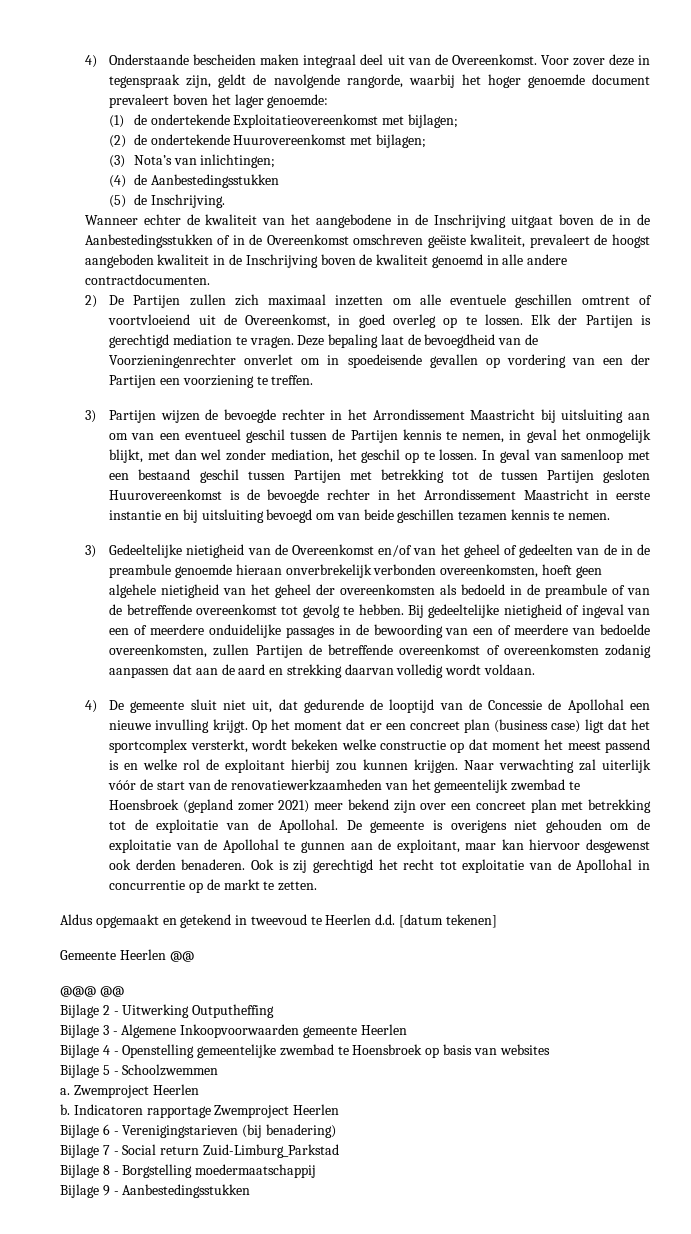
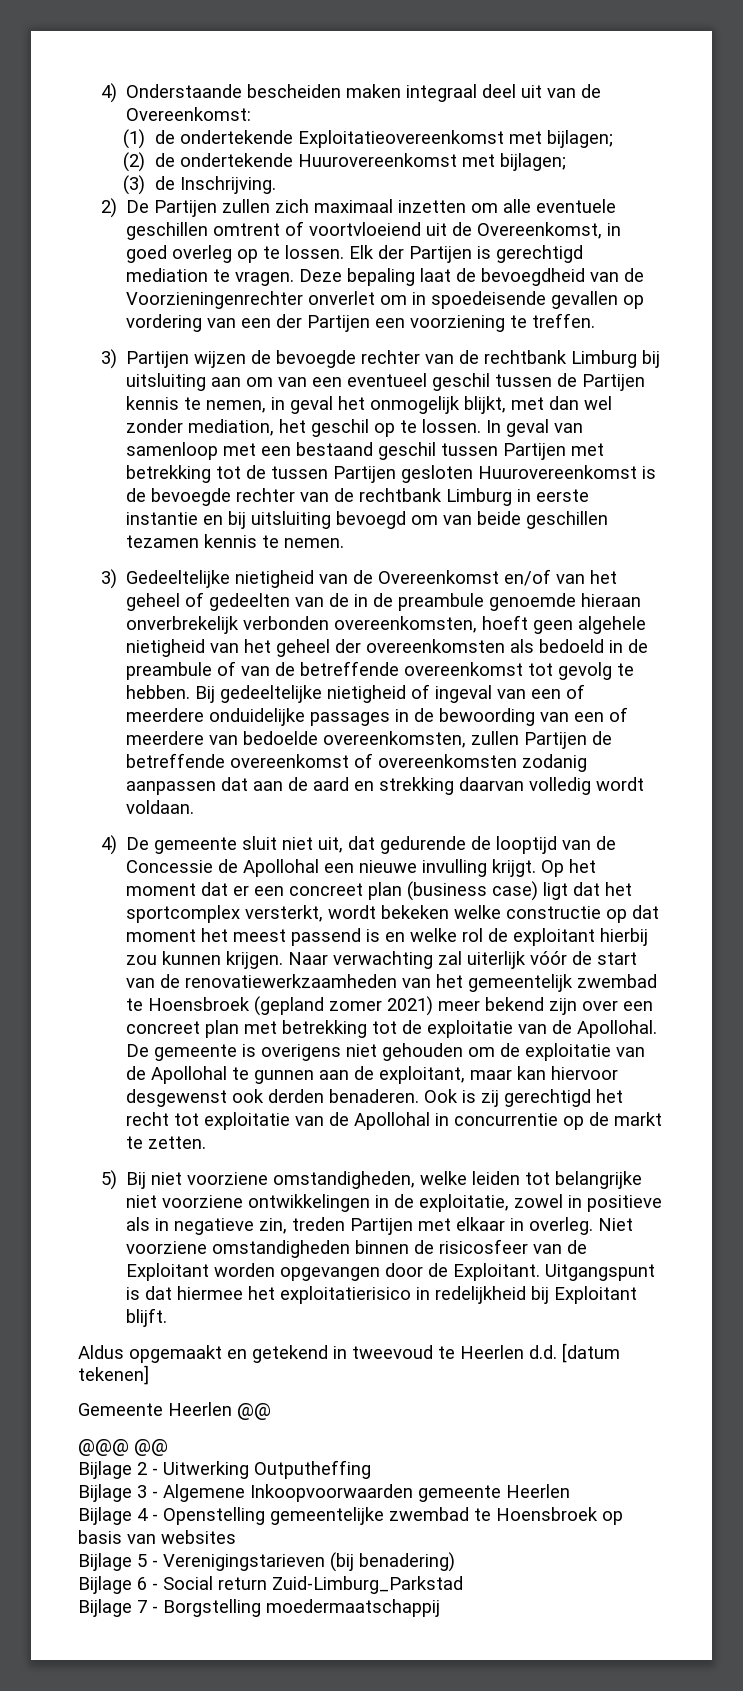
[451,54,651,66] [109,74,651,88] [109,94,329,108] Overeenkomst. Voor zover deze in tegenspraak zijn, geldt de navolgende rangorde, waarbij het hoger genoemde document prevaleert boven het lager genoemde: -> [125,107,251,121] Overeenkomst:
[133,154,276,168] [109,174,279,188] [109,194,225,208] [84,214,650,228] [84,234,650,248] [84,254,568,268] [84,274,210,285] Nota’s van inlichtingen; // (4) de Aanbestedingsstukken // (5) de Inschrijving. // Wanneer echter de kwaliteit van het aangebodene in de Inschrijving uitgaat boven de in de Aanbestedingsstukken of in de Overeenkomst omschreven geëiste kwaliteit, prevaleert de hoogst aangeboden kwaliteit in de Inschrijving boven de kwaliteit genoemd in alle andere contractdocumenten. -> [154,176,276,194] de Inschrijving.
[330,409,536,420] in het Arrondissement Maastricht -> [424,350,637,368] van de rechtbank Limburg
[377,489,589,500] in het Arrondissement Maastricht -> [299,488,512,506] van de rechtbank Limburg
(318, 886) none -> [100,1170,642,1190] [125,1194,662,1212] [125,1217,633,1235] [125,1239,587,1258] [125,1263,655,1281] [125,1286,637,1304] [125,1308,167,1327] // 5) Bij niet voorziene omstandigheden, welke leiden tot belangrijke niet voorziene ontwikkelingen in de exploitatie, zowel in positieve als in negatieve zin, treden Partijen met elkaar in overleg. Niet voorziene omstandigheden binnen de risicosfeer van de Exploitant worden opgevangen door de Exploitant. Uitgangspunt is dat hiermee het exploitatierisico in redelijkheid bij Exploitant blijft.
[122,1064,219,1076] [60,1084,199,1098] [60,1104,340,1118] [60,1124,119,1138] Schoolzwemmen // a. Zwemproject Heerlen // b. Indicatoren rapportage Zwemproject Heerlen // Bijlage 6 - -> (158, 1563) none
[102,1145,110,1155] 7 -> [137,1577,147,1590] 6
[102,1165,110,1175] 8 -> [137,1600,147,1613] 7
[60,1184,251,1198] // Bijlage 9 - Aanbestedingsstukken -> (440, 1608) none

